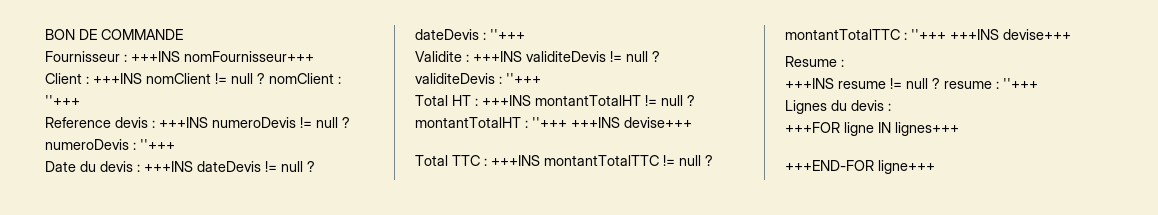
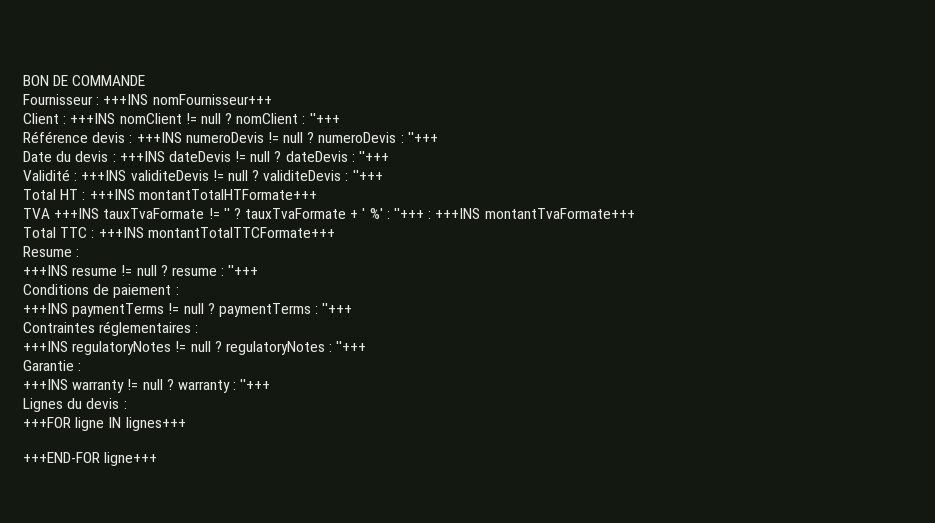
[45,117,111,128] Reference -> [23,131,88,143] Référence
[415,51,462,62] Validite -> [23,169,70,181] Validité
[535,95,695,106] [415,117,692,128] [415,155,713,166] [785,29,1071,40] montantTotalHT != null ? montantTotalHT : ''+++ +++INS devise+++ // Total TTC : +++INS montantTotalTTC != null ? montantTotalTTC : ''+++ +++INS devise+++ -> [138,189,317,200] [23,208,635,219] [23,227,335,238] montantTotalHTFormate+++ // TVA +++INS tauxTvaFormate != '' ? tauxTvaFormate + ' %' : ''+++ : +++INS montantTvaFormate+++ // Total TTC : +++INS montantTotalTTCFormate+++
(1038, 83) none -> [23,284,179,298] [23,303,353,317] [23,321,199,336] [23,341,367,355] [23,360,82,371] [23,379,271,393] // Conditions de paiement : // +++INS paymentTerms != null ? paymentTerms : ''+++ // Contraintes réglementaires : // +++INS regulatoryNotes != null ? regulatoryNotes : ''+++ // Garantie : // +++INS warranty != null ? warranty : ''+++

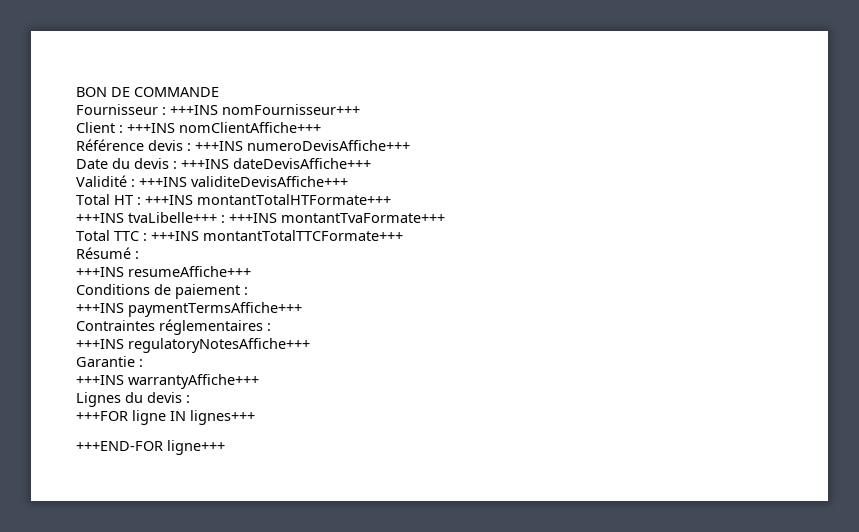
[119,113,340,124] [23,131,438,143] nomClient != null ? nomClient : ''+++ // Référence devis : +++INS numeroDevis != null ? numeroDevis : ''+++ -> [179,122,321,133] [76,139,410,151] nomClientAffiche+++ // Référence devis : +++INS numeroDevisAffiche+++
[168,151,390,162] [23,169,383,181] dateDevis != null ? dateDevis : ''+++ // Validité : +++INS validiteDevis != null ? validiteDevis : ''+++ -> [233,158,371,169] [76,175,348,187] dateDevisAffiche+++ // Validité : +++INS validiteDevisAffiche+++
[23,208,425,219] TVA +++INS tauxTvaFormate != '' ? tauxTvaFormate + ' %' : ''+++ -> [76,212,217,223] +++INS tvaLibelle+++
[23,246,80,257] [23,265,259,276] Resume : // +++INS resume != null ? resume : ''+++ -> [76,247,139,259] [76,266,251,277] Résumé : // +++INS resumeAffiche+++
[72,303,353,317] [23,321,199,336] [23,341,367,355] [23,360,82,371] [23,379,271,393] paymentTerms != null ? paymentTerms : ''+++ // Contraintes réglementaires : // +++INS regulatoryNotes != null ? regulatoryNotes : ''+++ // Garantie : // +++INS warranty != null ? warranty : ''+++ -> [128,302,302,317] [76,319,271,335] [76,338,310,353] [76,356,143,367] [76,374,259,389] paymentTermsAffiche+++ // Contraintes réglementaires : // +++INS regulatoryNotesAffiche+++ // Garantie : // +++INS warrantyAffiche+++

